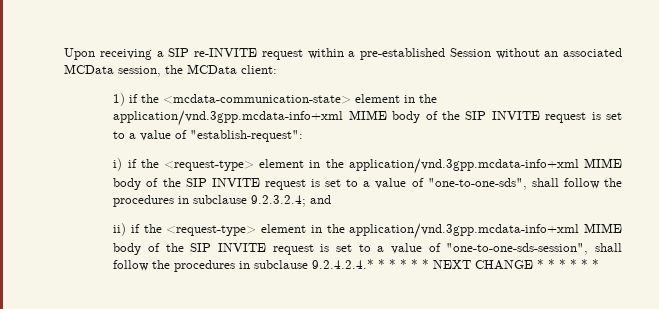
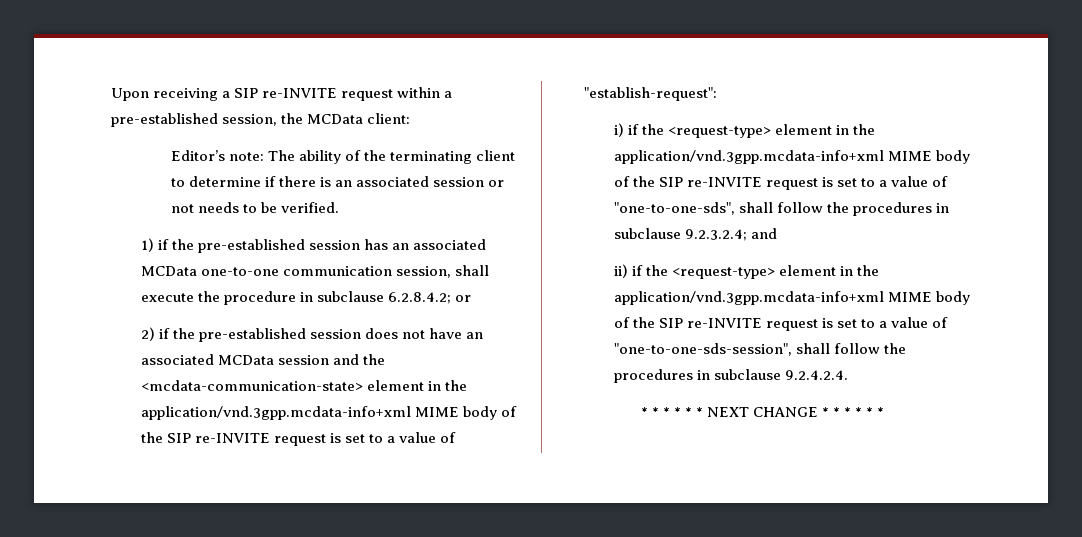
[449,48,622,59] [64,64,114,74] Session without an associated MCData -> (218, 120) none
[113,93,139,106] 1) if -> [170,150,516,164] [170,176,505,187] [170,202,340,213] [140,238,487,253] [140,265,490,278] [140,291,472,305] [140,327,484,342] [140,354,360,365] Editor’s note: The ability of the terminating client to determine if there is an associated session or not needs to be verified. // 1) if the pre-established session has an associated MCData one-to-one communication session, shall execute the procedure in subclause 6.2.8.4.2; or // 2) if the pre-established session does not have an associated MCData session and
[491,111,540,120] INVITE -> [195,433,271,443] re-INVITE
[211,178,260,187] INVITE -> [687,177,763,187] re-INVITE
[218,243,267,252] INVITE -> [687,318,763,328] re-INVITE
[312,259,375,269] 9.2.4.2.4.* -> [785,370,849,380] [640,407,648,417] 9.2.4.2.4. // *

